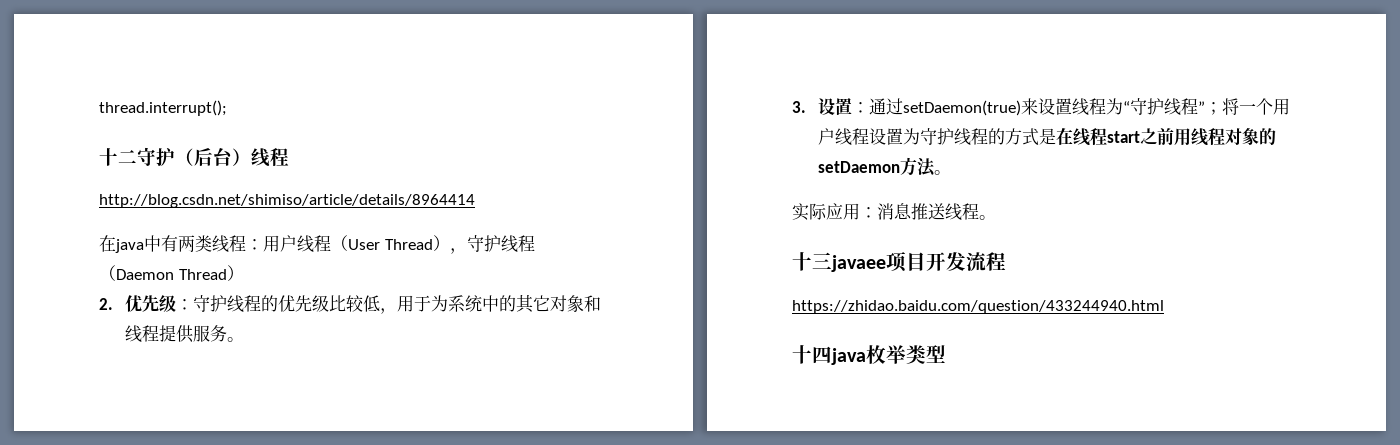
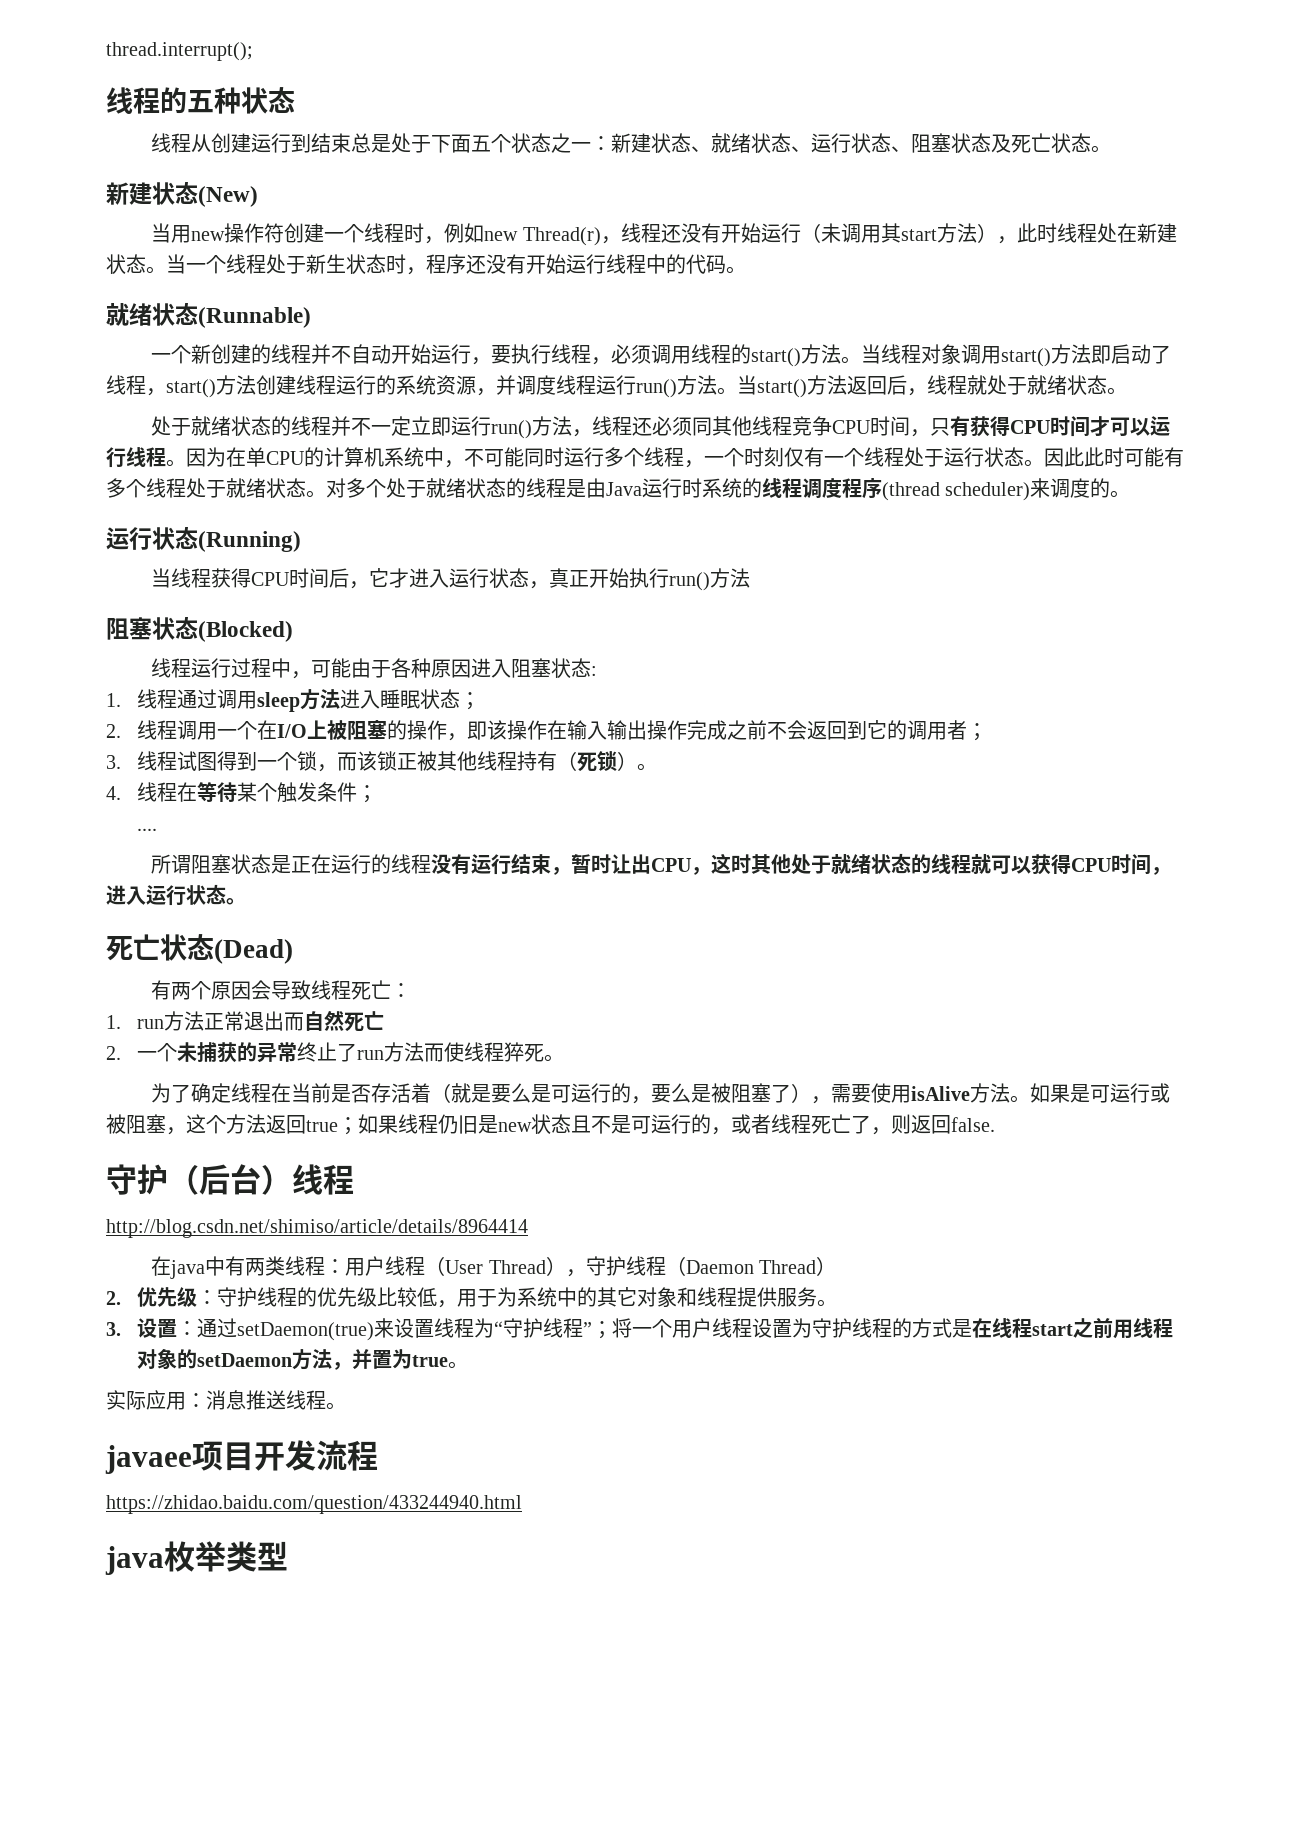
[99,148,137,166] 十二 -> [106,87,295,114] [151,133,1112,153] [106,182,258,207] [151,223,1177,246] [106,254,746,275] [106,303,311,328] [151,344,1172,367] [106,375,1127,398] [151,416,1171,439] [106,447,1184,468] [106,478,1131,501] [106,527,301,552] [151,568,751,591] [106,617,293,642] [151,658,598,679] [106,689,480,712] [106,720,987,741] [106,751,657,772] [106,782,377,803] [136,828,157,831] [151,853,1172,875] [106,884,246,906] [106,934,293,964] [151,980,412,1000] [106,1010,384,1032] [106,1042,564,1063] [151,1083,1171,1104] [106,1114,995,1135] 线程的五种状态 // 线程从创建运行到结束总是处于下面五个状态之一：新建状态、就绪状态、运行状态、阻塞状态及死亡状态。 // 新建状态(New) // 当用new操作符创建一个线程时，例如new Thread(r)，线程还没有开始运行（未调用其start方法），此时线程处在新建状态。当一个线程处于新生状态时，程序还没有开始运行线程中的代码。 // 就绪状态(Runnable) // 一个新创建的线程并不自动开始运行，要执行线程，必须调用线程的start()方法。当线程对象调用start()方法即启动了线程，start()方法创建线程运行的系统资源，并调度线程运行run()方法。当start()方法返回后，线程就处于就绪状态。 // 处于就绪状态的线程并不一定立即运行run()方法，线程还必须同其他线程竞争CPU时间，只有获得CPU时间才可以运行线程。因为在单CPU的计算机系统中，不可能同时运行多个线程，一个时刻仅有一个线程处于运行状态。因此此时可能有多个线程处于就绪状态。对多个处于就绪状态的线程是由Java运行时系统的线程调度程序(thread scheduler)来调度的。 // 运行状态(Running) // 当线程获得CPU时间后，它才进入运行状态，真正开始执行run()方法 // 阻塞状态(Blocked) // 线程运行过程中，可能由于各种原因进入阻塞状态: // 1.线程通过调用sleep方法进入睡眠状态； // 2.线程调用一个在I/O上被阻塞的操作，即该操作在输入输出操作完成之前不会返回到它的调用者； // 3.线程试图得到一个锁，而该锁正被其他线程持有（死锁）。 // 4.线程在等待某个触发条件； // .... // 所谓阻塞状态是正在运行的线程没有运行结束，暂时让出CPU，这时其他处于就绪状态的线程就可以获得CPU时间，进入运行状态。 // 死亡状态(Dead) // 有两个原因会导致线程死亡： // 1. run方法正常退出而自然死亡 // 2.一个未捕获的异常终止了run方法而使线程猝死。 // 为了确定线程在当前是否存活着（就是要么是可运行的，要么是被阻塞了），需要使用isAlive方法。如果是可运行或被阻塞，这个方法返回true；如果线程仍旧是new状态且不是可运行的，或者线程死亡了，则返回false. //
(937, 167) none -> [331,1349,448,1370] ，并置为true
[792,252,832,271] 十三 -> (346, 1406) none
[792,345,832,364] 十四 -> (522, 1504) none

